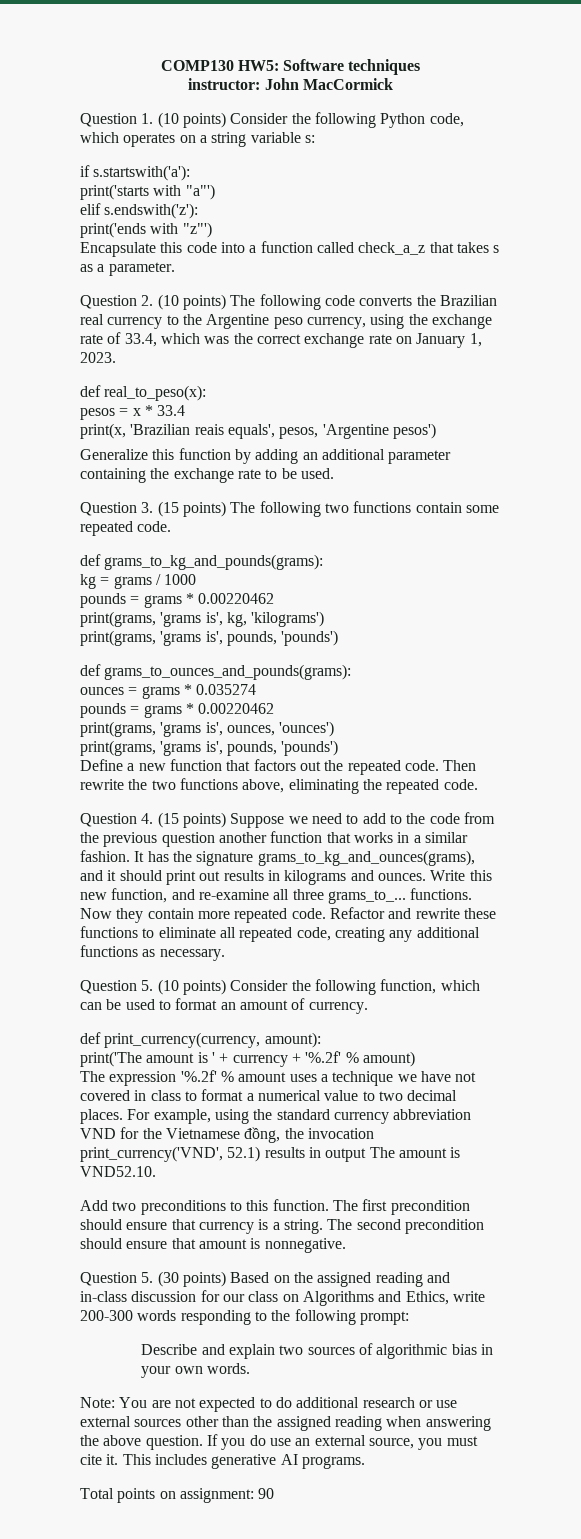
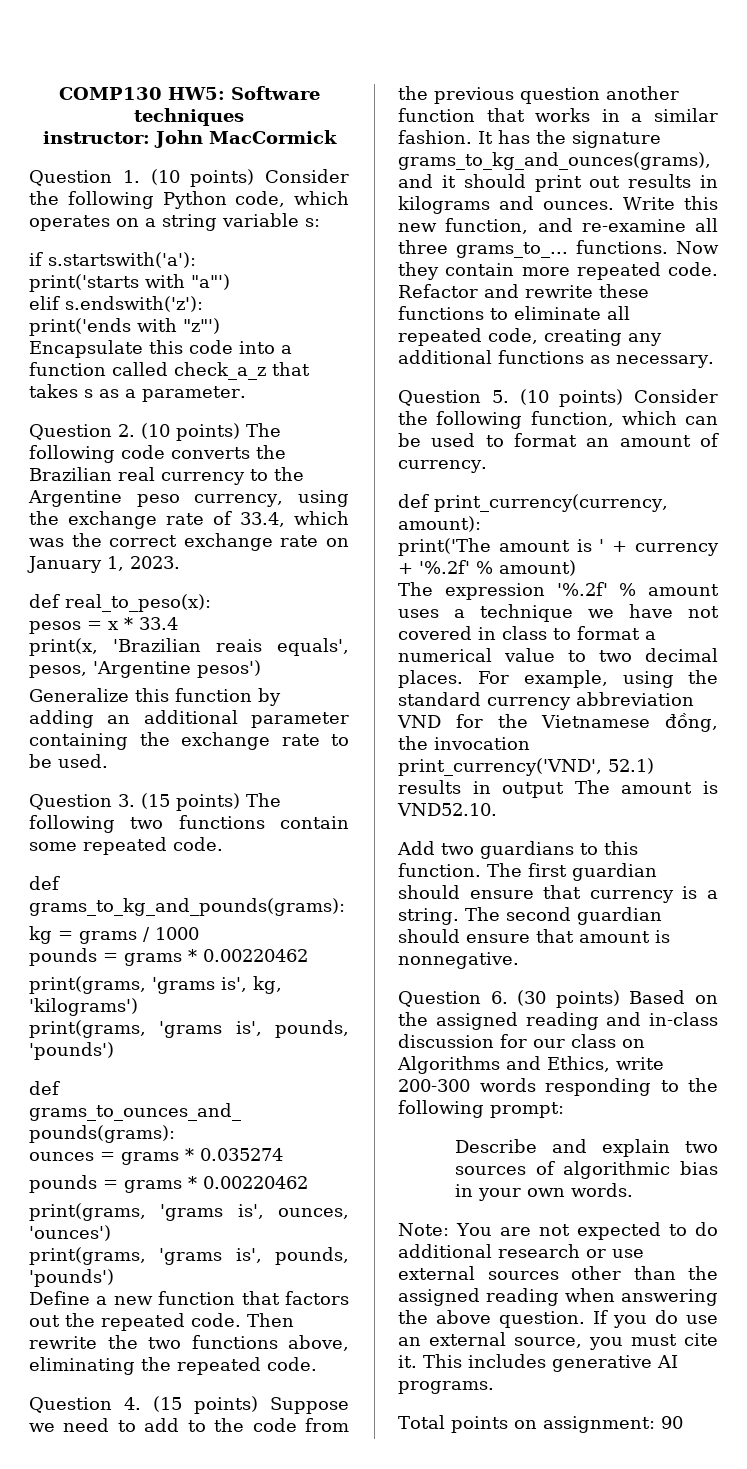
[140,1200,226,1215] preconditions -> [480,841,574,859] guardians
[390,1200,470,1215] precondition -> [572,863,657,881] guardian
[404,1219,484,1234] precondition -> [577,907,662,925] guardian
[141,1272,154,1283] 5. -> [490,991,508,1004] 6.

